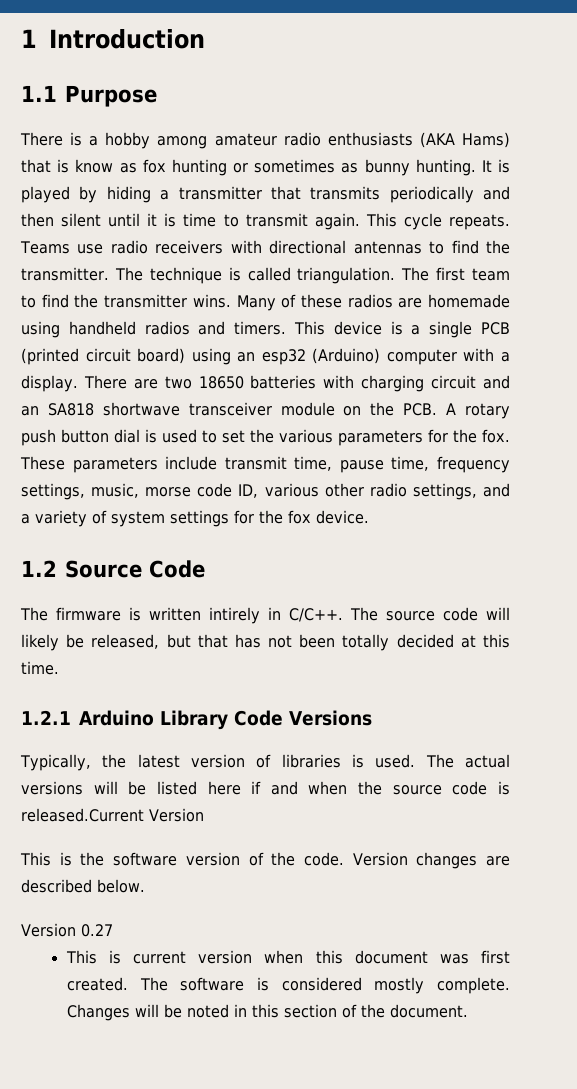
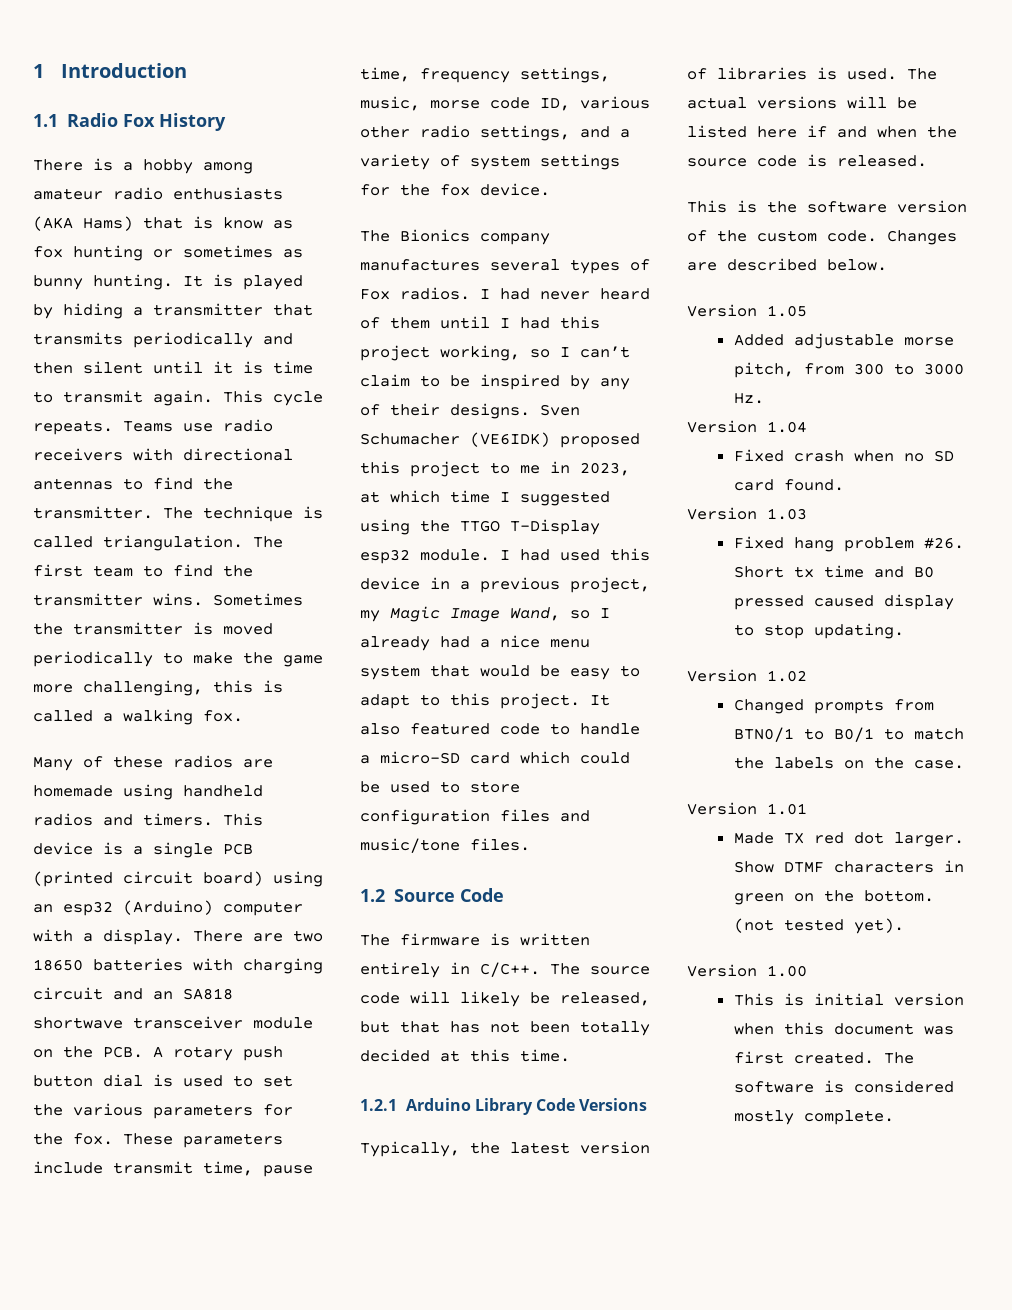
[65,85,157,107] Purpose -> [66,113,226,131] Radio Fox History
(231, 301) none -> [213,593,303,606] [33,622,273,635] [33,651,323,667] [33,680,283,696] [33,709,243,725] Sometimes the transmitter is moved periodically to make the game more challenging, this is called a walking fox. //
(369, 517) none -> [360,229,550,245] [360,259,650,274] [360,287,650,300] [360,316,600,329] [360,345,630,361] [360,374,630,390] [360,403,580,419] [360,432,640,448] [360,461,630,477] [360,490,610,506] [360,519,600,535] [360,548,650,564] [360,577,650,593] [360,606,610,622] [360,635,590,651] [360,665,640,680] [360,693,610,709] [360,723,640,735] [360,751,630,764] [360,781,520,793] [360,809,590,825] [360,838,530,853] // The Bionics company manufactures several types of Fox radios. I had never heard of them until I had this project working, so I can’t claim to be inspired by any of their designs. Sven Schumacher (VE6IDK) proposed this project to me in 2023, at which time I suggested using the TTGO T-Display esp32 module. I had used this device in a previous project, my Magic Image Wand, so I already had a nice menu system that would be easy to adapt to this project. It also featured code to handle a micro-SD card which could be used to store configuration files and music/tone files.
[209,607,260,624] intirely -> [360,962,440,978] entirely
[21,808,204,822] released.Current Version -> [837,155,927,167] released.
[303,852,478,869] code. Version changes -> [757,230,957,245] custom code. Changes
[80,924,113,937] [65,950,187,964] 0.27 // This is current -> [767,305,807,317] [733,333,954,349] [733,362,964,378] [733,393,764,404] [687,420,807,433] [733,449,954,462] [733,479,844,491] [687,507,807,520] [733,536,964,552] [733,565,934,578] [733,594,954,610] [733,623,904,639] [687,669,807,682] [733,699,934,714] [733,727,964,742] [733,757,964,769] [687,802,807,815] [733,832,964,847] [733,860,964,873] [733,890,934,905] [733,918,904,934] [687,964,807,977] [733,993,884,1006] 1.05 // Added adjustable morse pitch, from 300 to 3000 Hz. // Version 1.04 // Fixed crash when no SD card found. // Version 1.03 // Fixed hang problem #26. Short tx time and B0 pressed caused display to stop updating. // Version 1.02 // Changed prompts from BTN0/1 to B0/1 to match the labels on the case. // Version 1.01 // Made TX red dot larger. Show DTMF characters in green on the bottom. (not tested yet). // Version 1.00 // This is initial
[66,1004,468,1021] Changes will be noted in this section of the document. -> (894, 1117) none

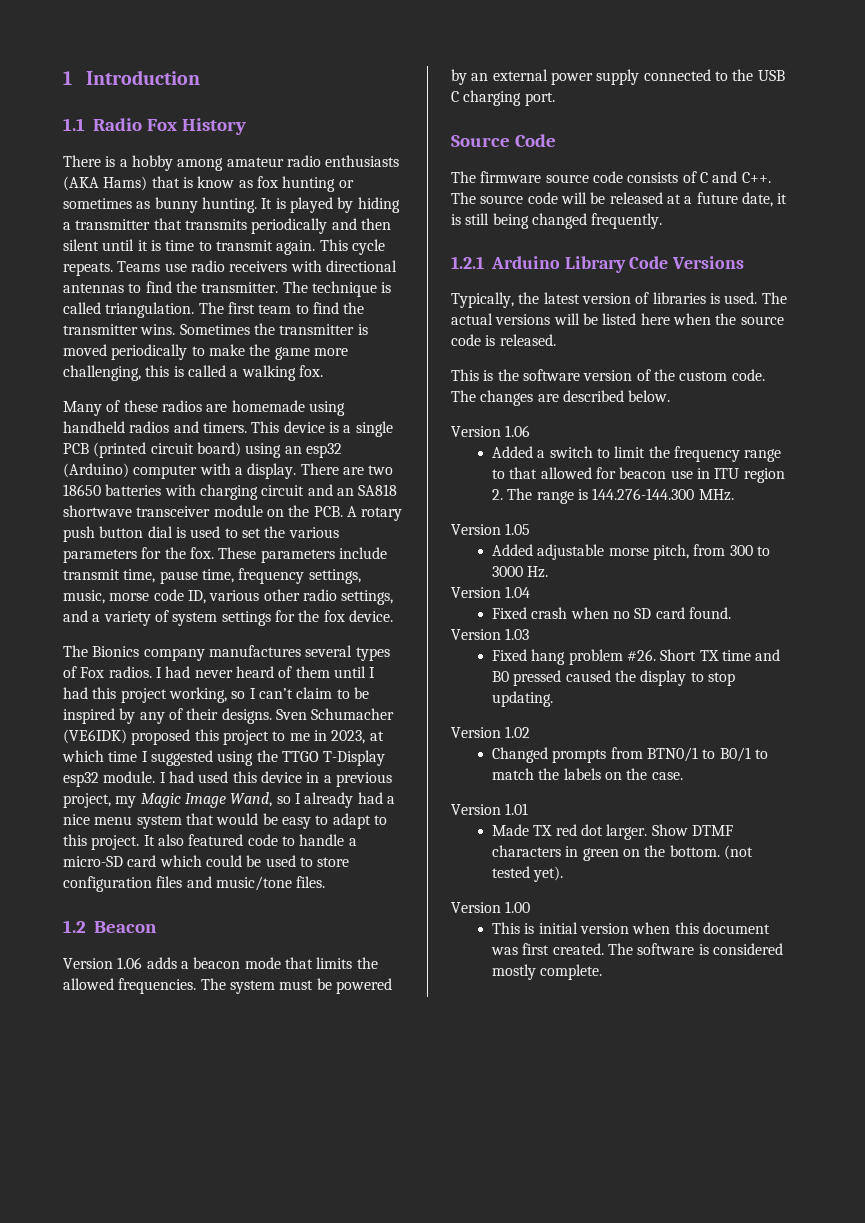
[393,888,504,902] [360,933,590,946] [360,962,650,978] [360,991,650,1007] [360,1021,650,1036] [360,1049,570,1062] Source Code // The firmware is written entirely in C/C++. The source code will likely be released, but that has not been totally decided at this time. -> [94,921,157,933] [63,957,378,969] [63,978,392,994] [451,69,785,85] [451,90,555,106] [451,134,556,147] [451,171,771,183] [451,192,788,207] [451,213,663,229] Beacon // Version 1.06 adds a beacon mode that limits the allowed frequencies. The system must be powered by an external power supply connected to the USB C charging port. // Source Code // The firmware source code consists of C and C++. The source code will be released at a future date, it is still being changed frequently.
[807,125,867,138] if and -> (670, 319) none
[887,230,957,245] Changes -> [451,390,534,406] The changes
(887, 265) none -> [451,425,531,437] [491,446,782,462] [491,467,785,483] [491,488,734,504] // Version 1.06 // Added a switch to limit the frequency range to that allowed for beacon use in ITU region 2. The range is 144.276-144.300 MHz.
[793,566,814,578] tx -> [699,650,719,661] TX
(874, 601) none -> [614,670,636,682] the

